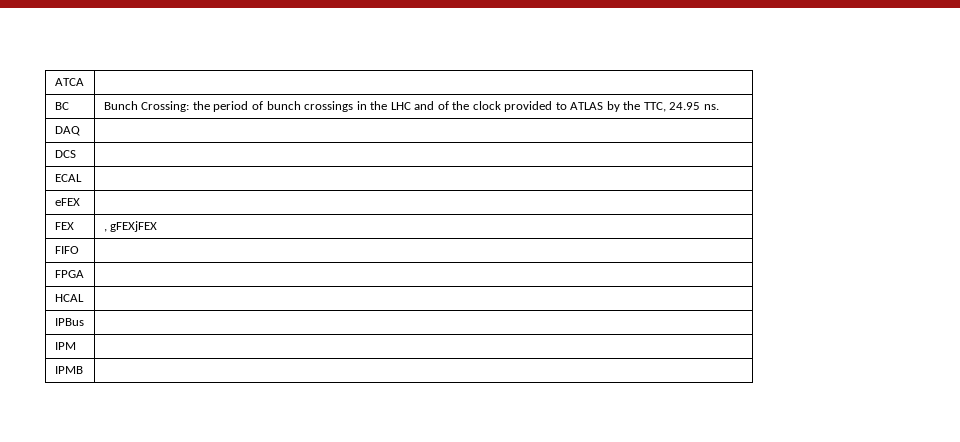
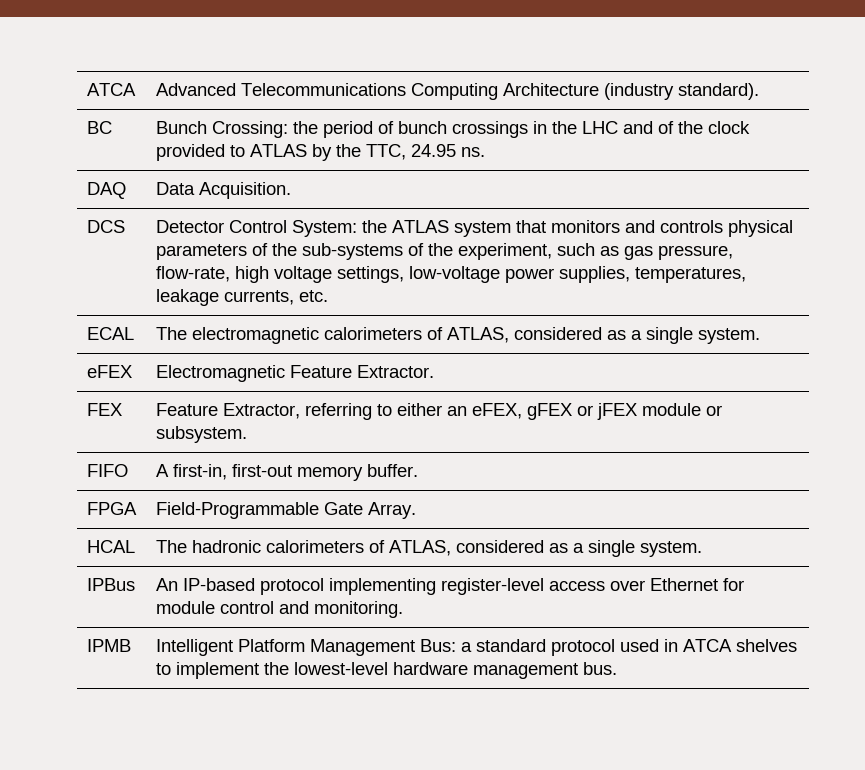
(84, 82) none -> [155,83,759,100] Advanced Telecommunications Computing Architecture (industry standard).
(80, 131) none -> [155,182,291,199] Data Acquisition.
[54,174,82,182] [54,198,80,206] [54,222,74,230] [103,221,158,232] [54,246,79,254] [54,270,84,278] [54,294,84,302] [54,318,84,326] [54,342,76,350] [54,366,83,374] // ECAL | // eFEX | // FEX | , gFEXjFEX // FIFO | // FPGA | // HCAL | // IPBus | // IPM | // IPMB | -> [155,220,793,237] [155,243,733,260] [155,266,746,283] [155,289,328,306] [86,327,134,340] [155,327,760,344] [86,365,132,378] [155,365,434,382] [86,403,122,416] [155,403,722,420] [155,426,247,443] [86,464,128,477] [155,464,418,481] [86,502,137,515] [155,502,416,519] [86,540,135,553] [155,540,702,557] [86,578,135,591] [155,578,744,595] [155,601,403,618] [86,639,131,652] [155,639,797,656] [155,662,617,679] Detector Control System: the ATLAS system that monitors and controls physical parameters of the sub-systems of the experiment, such as gas pressure, flow-rate, high voltage settings, low-voltage power supplies, temperatures, leakage currents, etc. // ECAL | The electromagnetic calorimeters of ATLAS, considered as a single system. // eFEX | Electromagnetic Feature Extractor. // FEX | Feature Extractor, referring to either an eFEX, gFEX or jFEX module or subsystem. // FIFO | A first-in, first-out memory buffer. // FPGA | Field-Programmable Gate Array. // HCAL | The hadronic calorimeters of ATLAS, considered as a single system. // IPBus | An IP-based protocol implementing register-level access over Ethernet for module control and monitoring. // IPMB | Intelligent Platform Management Bus: a standard protocol used in ATCA shelves to implement the lowest-level hardware management bus.

